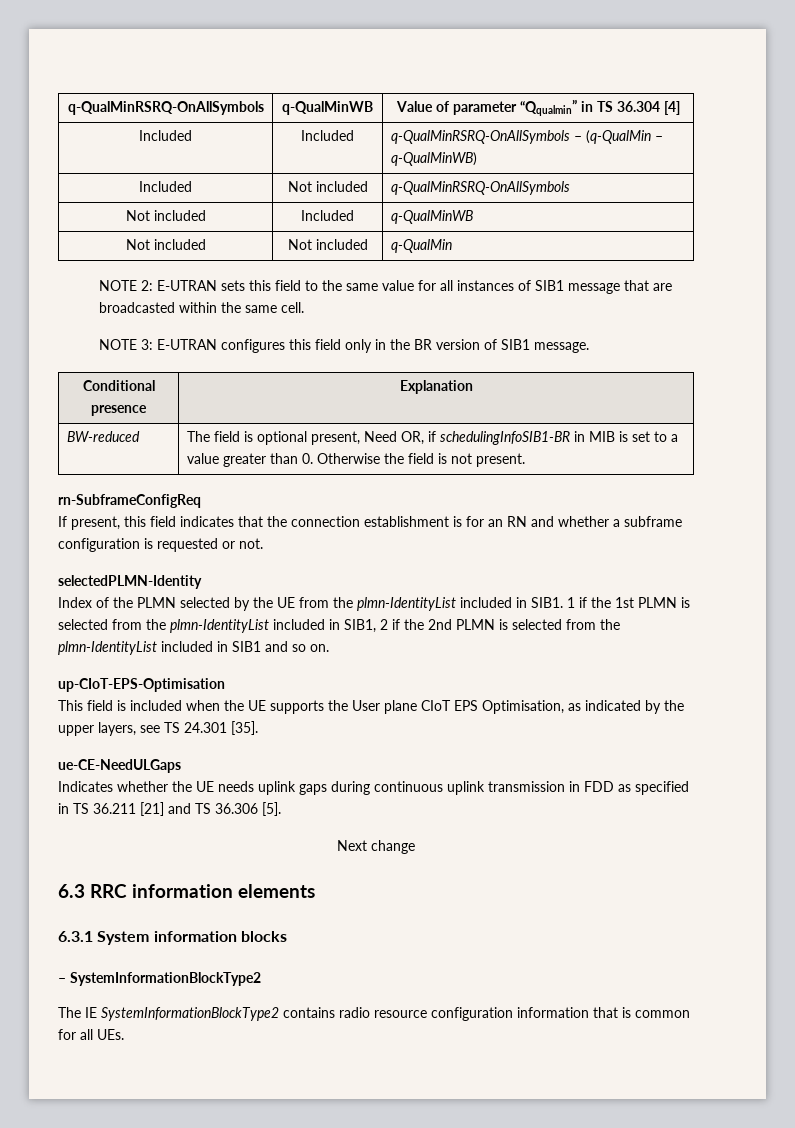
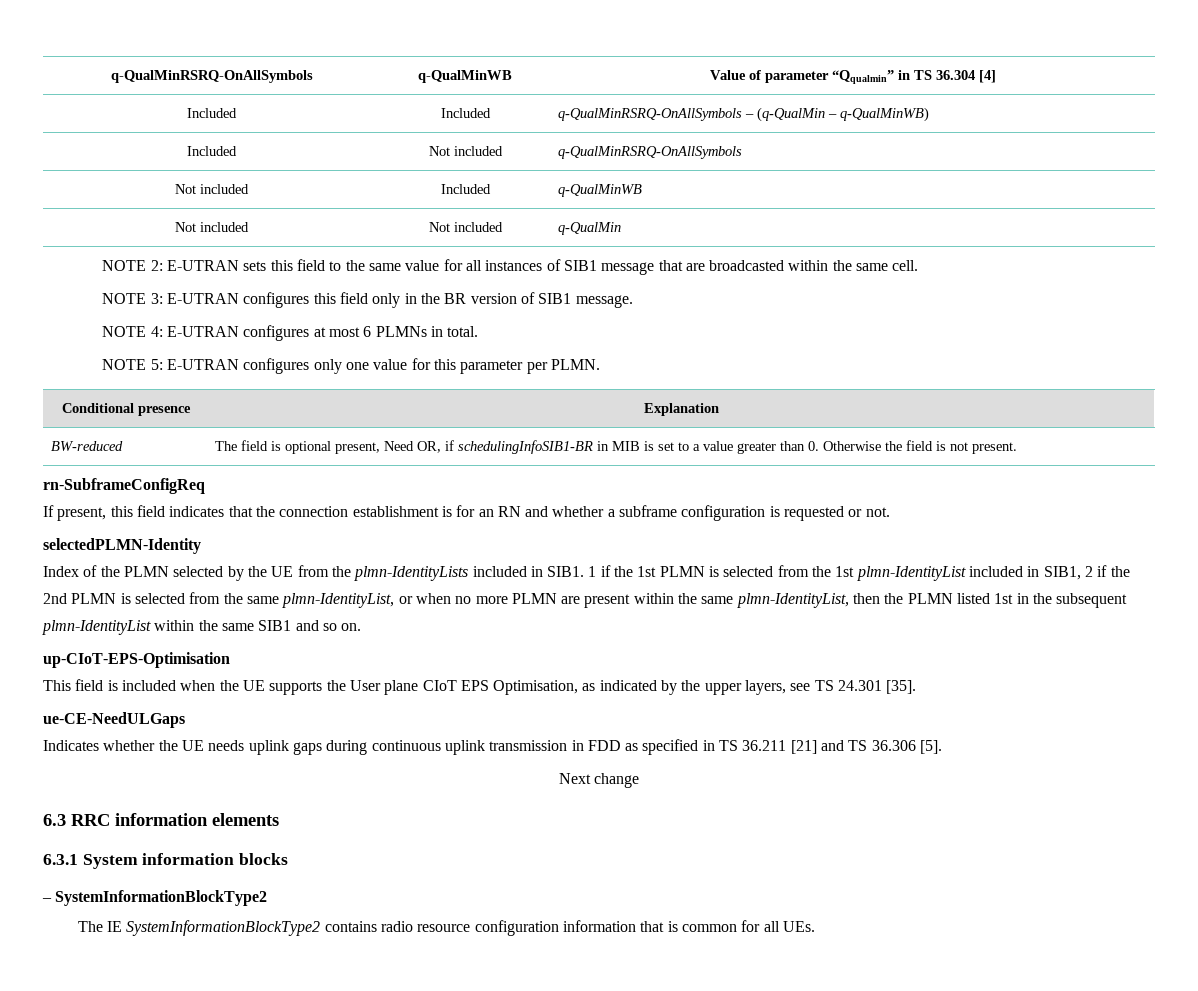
(589, 347) none -> [102,325,479,341] [102,358,600,374] // NOTE 4: E-UTRAN configures at most 6 PLMNs in total. // NOTE 5: E-UTRAN configures only one value for this parameter per PLMN.
[357,597,456,611] plmn-IdentityList -> [354,566,469,581] plmn-IdentityLists
(166, 624) none -> [835,566,855,577] 1st
[58,641,228,655] plmn-IdentityList included in -> [246,593,1128,608] [42,620,254,635] same plmn-IdentityList, or when no more PLMN are present within the same plmn-IdentityList, then the PLMN listed 1st in the subsequent plmn-IdentityList within the same

